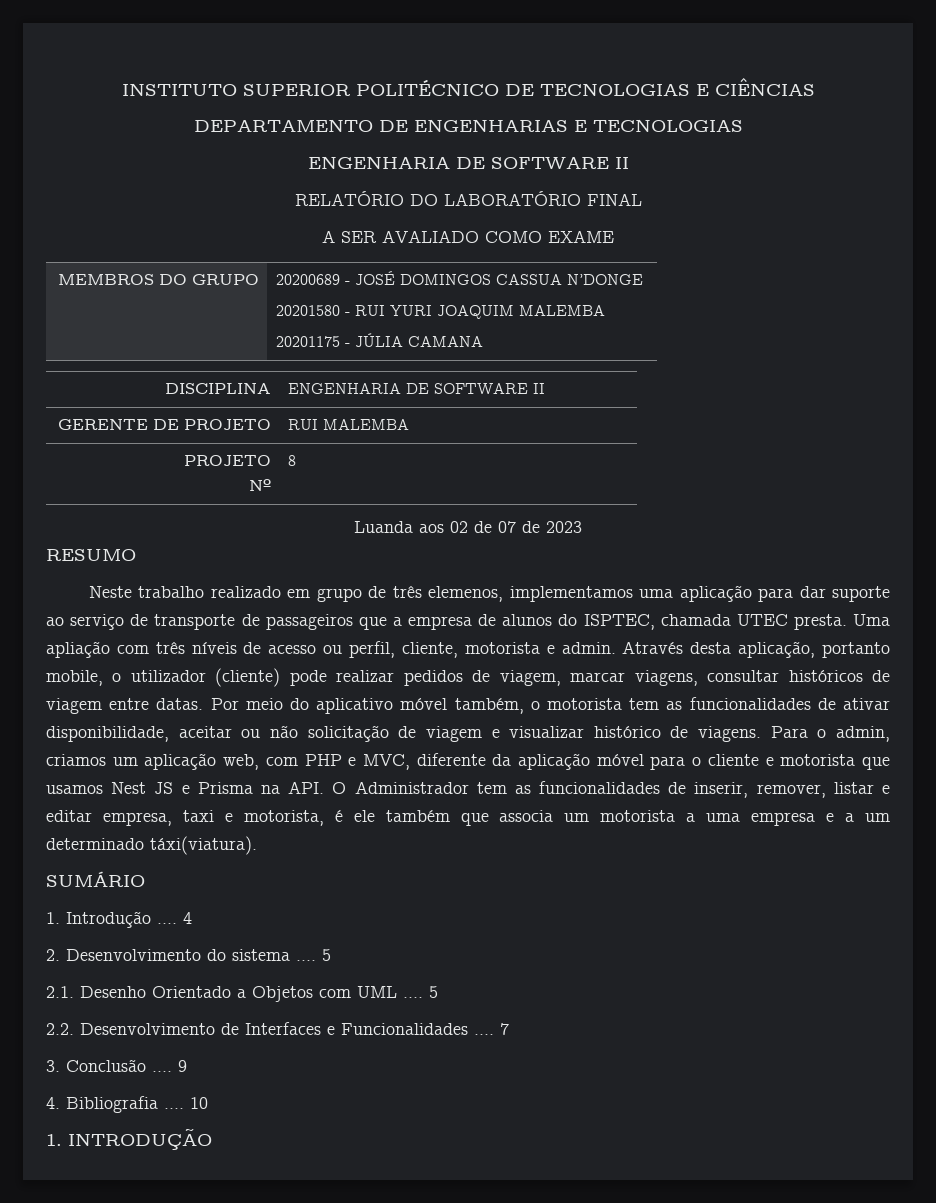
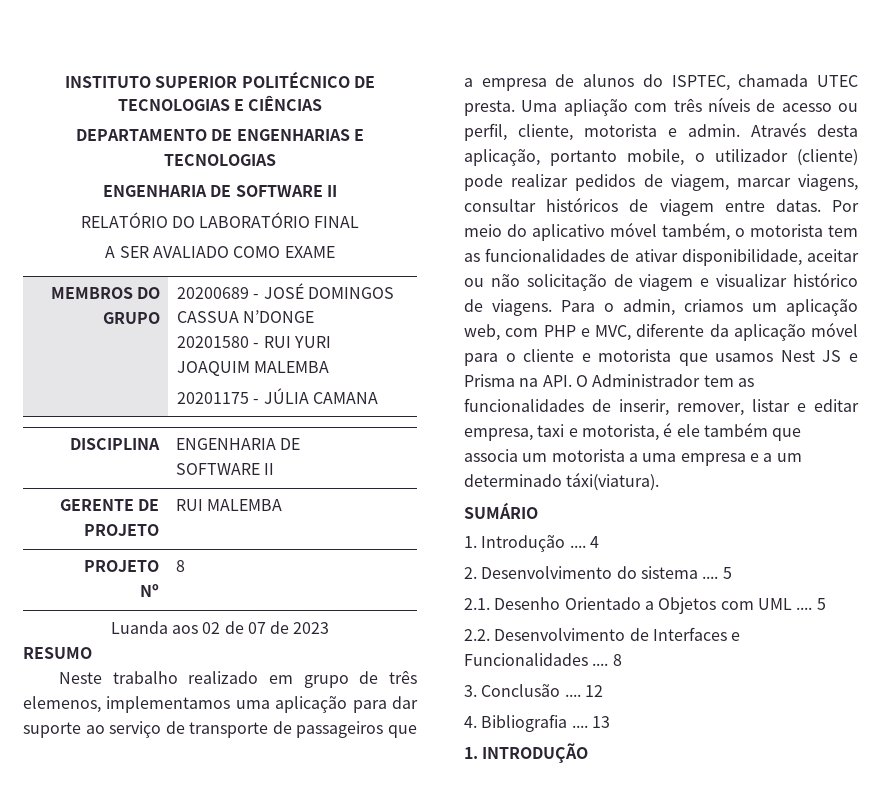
[500,1023,509,1035] 7 -> [612,654,622,666] 8
[178,1060,187,1072] 9 -> [584,685,603,697] 12
[190,1097,208,1109] 10 -> [591,716,610,728] 13

